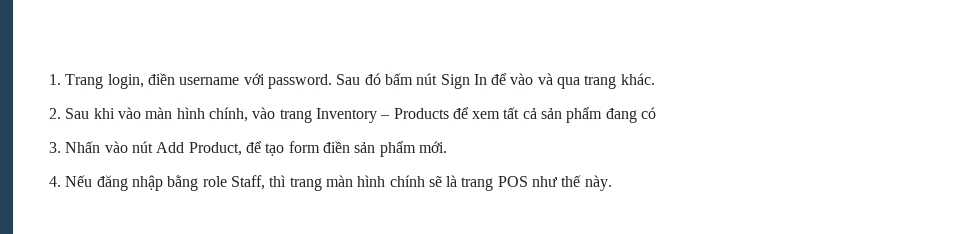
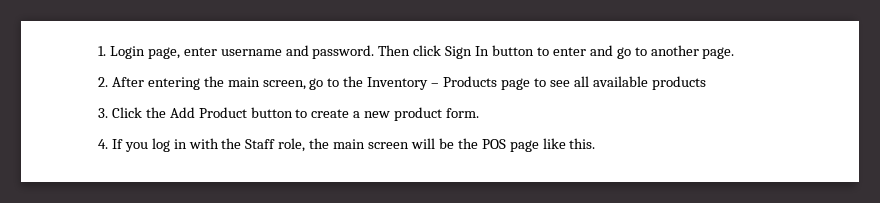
[65,73,655,89] [49,107,657,123] [49,141,447,157] [49,175,612,191] Trang login, điền username với password. Sau đó bấm nút Sign In để vào và qua trang khác. // 2. Sau khi vào màn hình chính, vào trang Inventory – Products để xem tất cả sản phẩm đang có // 3. Nhấn vào nút Add Product, để tạo form điền sản phẩm mới. // 4. Nếu đăng nhập bằng role Staff, thì trang màn hình chính sẽ là trang POS như thế này. -> [109,45,735,59] [98,76,706,90] [98,107,480,121] [98,138,596,152] Login page, enter username and password. Then click Sign In button to enter and go to another page. // 2. After entering the main screen, go to the Inventory – Products page to see all available products // 3. Click the Add Product button to create a new product form. // 4. If you log in with the Staff role, the main screen will be the POS page like this.

